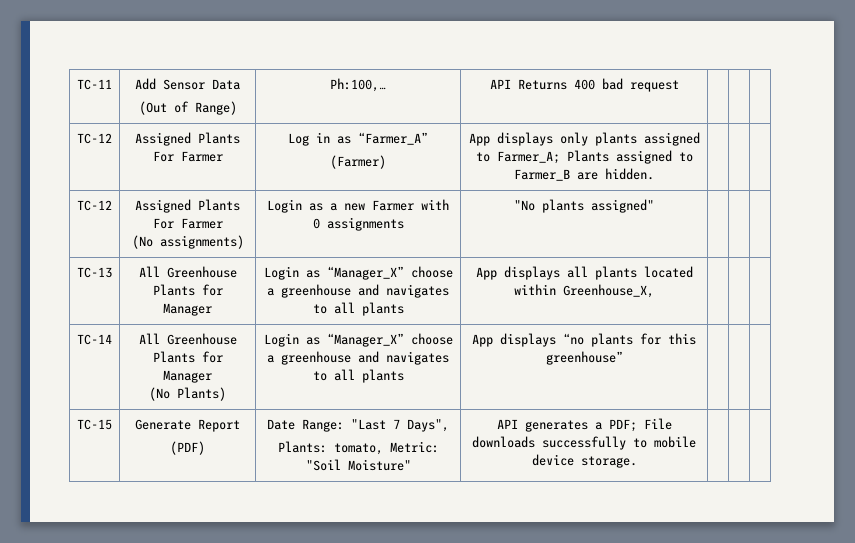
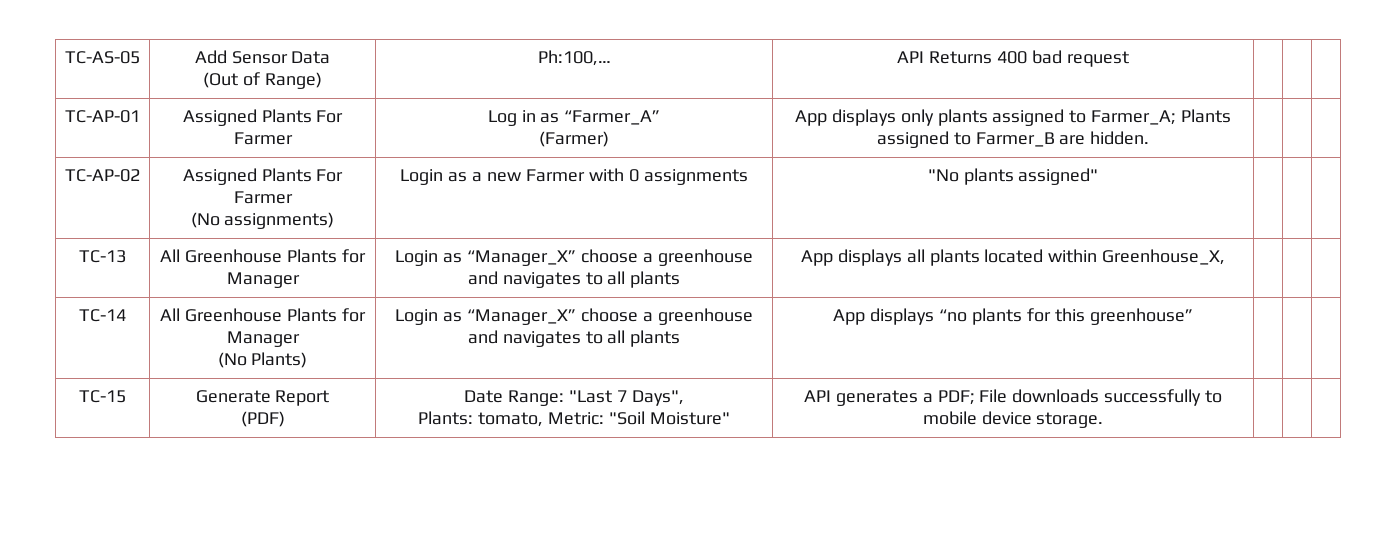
[77,79,112,90] TC-11 -> [65,51,140,64] TC-AS-05
[77,133,112,144] TC-12 -> [65,110,140,123] TC-AP-01
[77,200,112,211] TC-12 -> [65,169,140,182] TC-AP-02

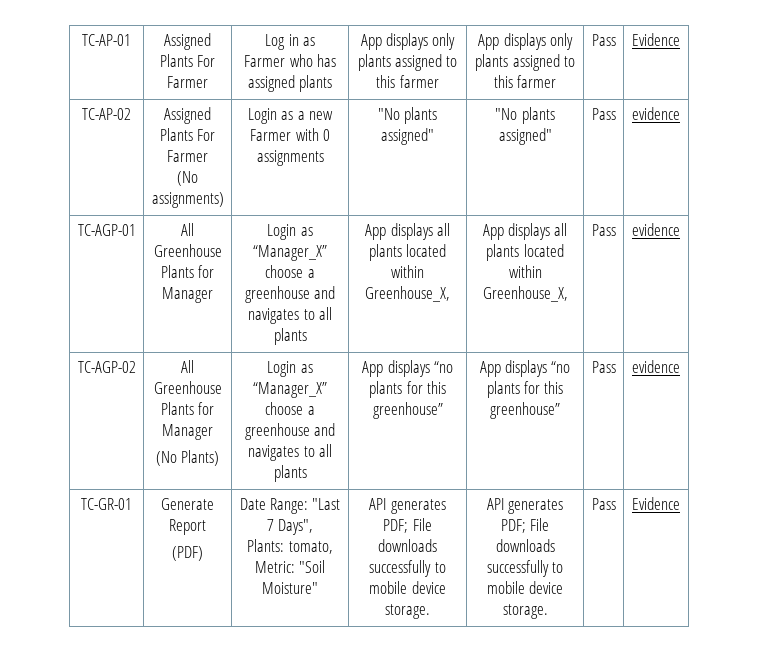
[65,51,140,64] [194,50,331,64] [203,72,322,89] [537,50,611,66] [897,50,1129,67] TC-AS-05 | Add Sensor Data // (Out of Range) | Ph:100,… | API Returns 400 bad request | | | // -> (82, 40) none
[564,110,661,125] [539,131,609,147] [794,109,1232,126] [876,131,1150,148] “Farmer_A” // (Farmer) | App displays only plants assigned to Farmer_A; Plants assigned to Farmer_B are hidden. | | | -> [244,54,336,67] [247,75,333,92] [360,33,456,50] [357,54,458,71] [376,75,439,88] [478,33,573,50] [475,54,575,71] [493,75,557,88] [591,34,616,46] [632,33,680,46] // Farmer who has assigned plants | App displays only plants assigned to this farmer | App displays only plants assigned to this farmer | Pass | Evidence
[79,250,126,263] | | // TC-13 -> [495,107,555,124] [498,128,552,145] [591,108,616,120] [632,107,680,120] [77,224,136,236] "No plants assigned" | Pass | evidence // TC-AGP-01
[79,309,126,322] | | // TC-14 -> [482,223,568,240] [486,244,564,261] [508,265,542,278] [482,286,568,302] [591,224,616,236] [632,223,680,236] [77,361,136,373] App displays all plants located within Greenhouse_X, | Pass | evidence // TC-AGP-02
[79,390,126,403] | | // TC-15 -> [479,360,571,377] [486,381,564,398] [490,402,560,419] [591,361,616,373] [632,360,680,373] [81,498,132,510] App displays “no plants for this greenhouse” | Pass | evidence // TC-GR-01
[922,389,1223,406] [922,411,1104,428] a PDF; File downloads successfully to mobile device storage. | | | -> [383,518,432,533] [378,539,437,552] [369,560,446,577] [369,581,446,594] [385,604,430,619] [486,498,564,514] [500,518,550,533] [495,539,555,552] [486,560,564,577] [486,581,564,594] [502,604,548,619] [591,498,616,510] [632,497,680,510] PDF; File downloads successfully to mobile device storage. | API generates PDF; File downloads successfully to mobile device storage. | Pass | Evidence

